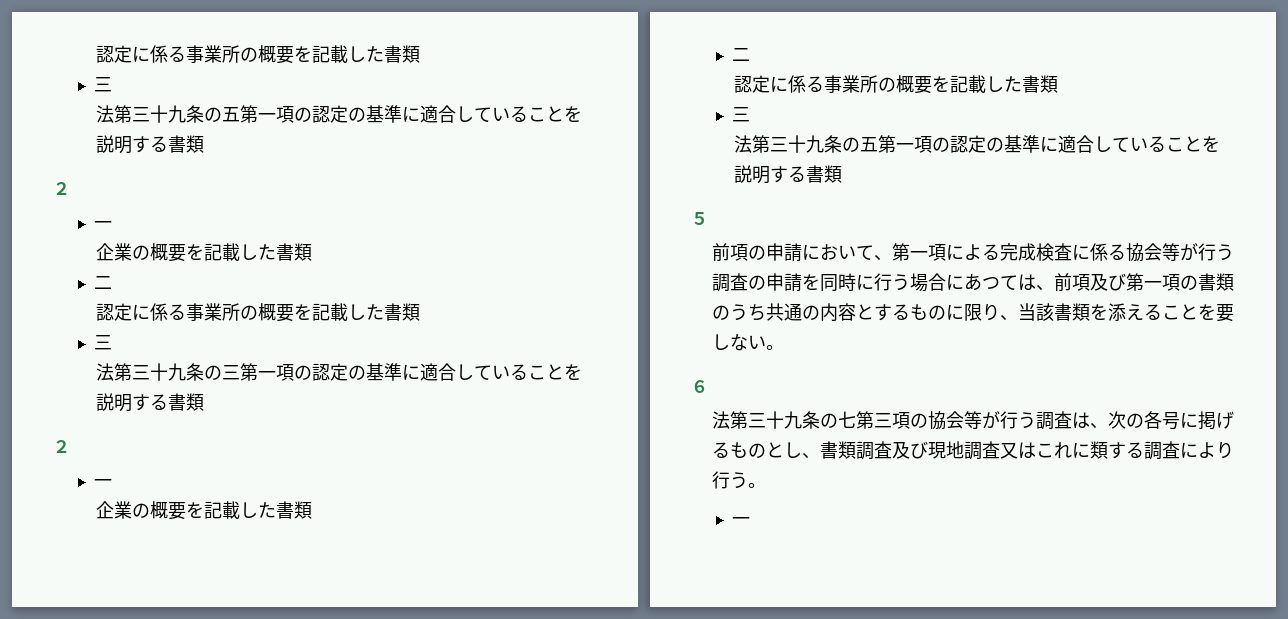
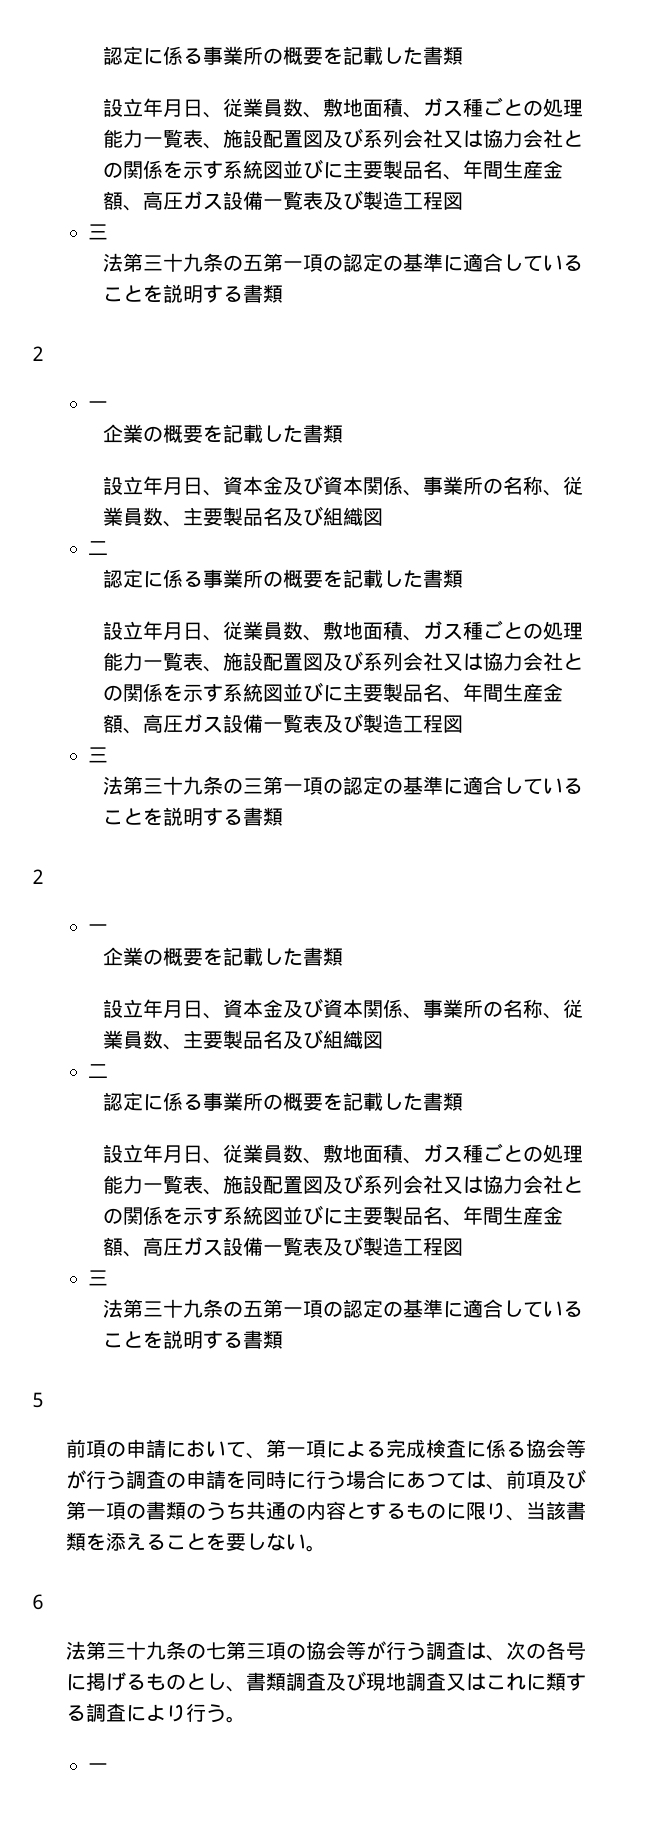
[95,45,420,64] 認定に係る事業所の概要を記載した書類 -> [103,46,464,65] [103,97,584,118] [103,128,584,149] [103,159,564,180] [103,190,464,211] 認定に係る事業所の概要を記載した書類 // 設立年月日、従業員数、敷地面積、ガス種ごとの処理能力一覧表、施設配置図及び系列会社又は協力会社との関係を示す系統図並びに主要製品名、年間生産金額、高圧ガス設備一覧表及び製造工程図
(312, 252) none -> [103,475,584,496] [103,506,384,527] // 設立年月日、資本金及び資本関係、事業所の名称、従業員数、主要製品名及び組織図
(420, 312) none -> [103,620,584,641] [103,651,584,672] [103,682,564,703] [103,713,464,734] // 設立年月日、従業員数、敷地面積、ガス種ごとの処理能力一覧表、施設配置図及び系列会社又は協力会社との関係を示す系統図並びに主要製品名、年間生産金額、高圧ガス設備一覧表及び製造工程図
(312, 510) none -> [103,998,584,1019] [103,1029,384,1050] // 設立年月日、資本金及び資本関係、事業所の名称、従業員数、主要製品名及び組織図
(1058, 84) none -> [103,1143,584,1164] [103,1174,584,1195] [103,1205,564,1226] [103,1236,464,1257] // 設立年月日、従業員数、敷地面積、ガス種ごとの処理能力一覧表、施設配置図及び系列会社又は協力会社との関係を示す系統図並びに主要製品名、年間生産金額、高圧ガス設備一覧表及び製造工程図

